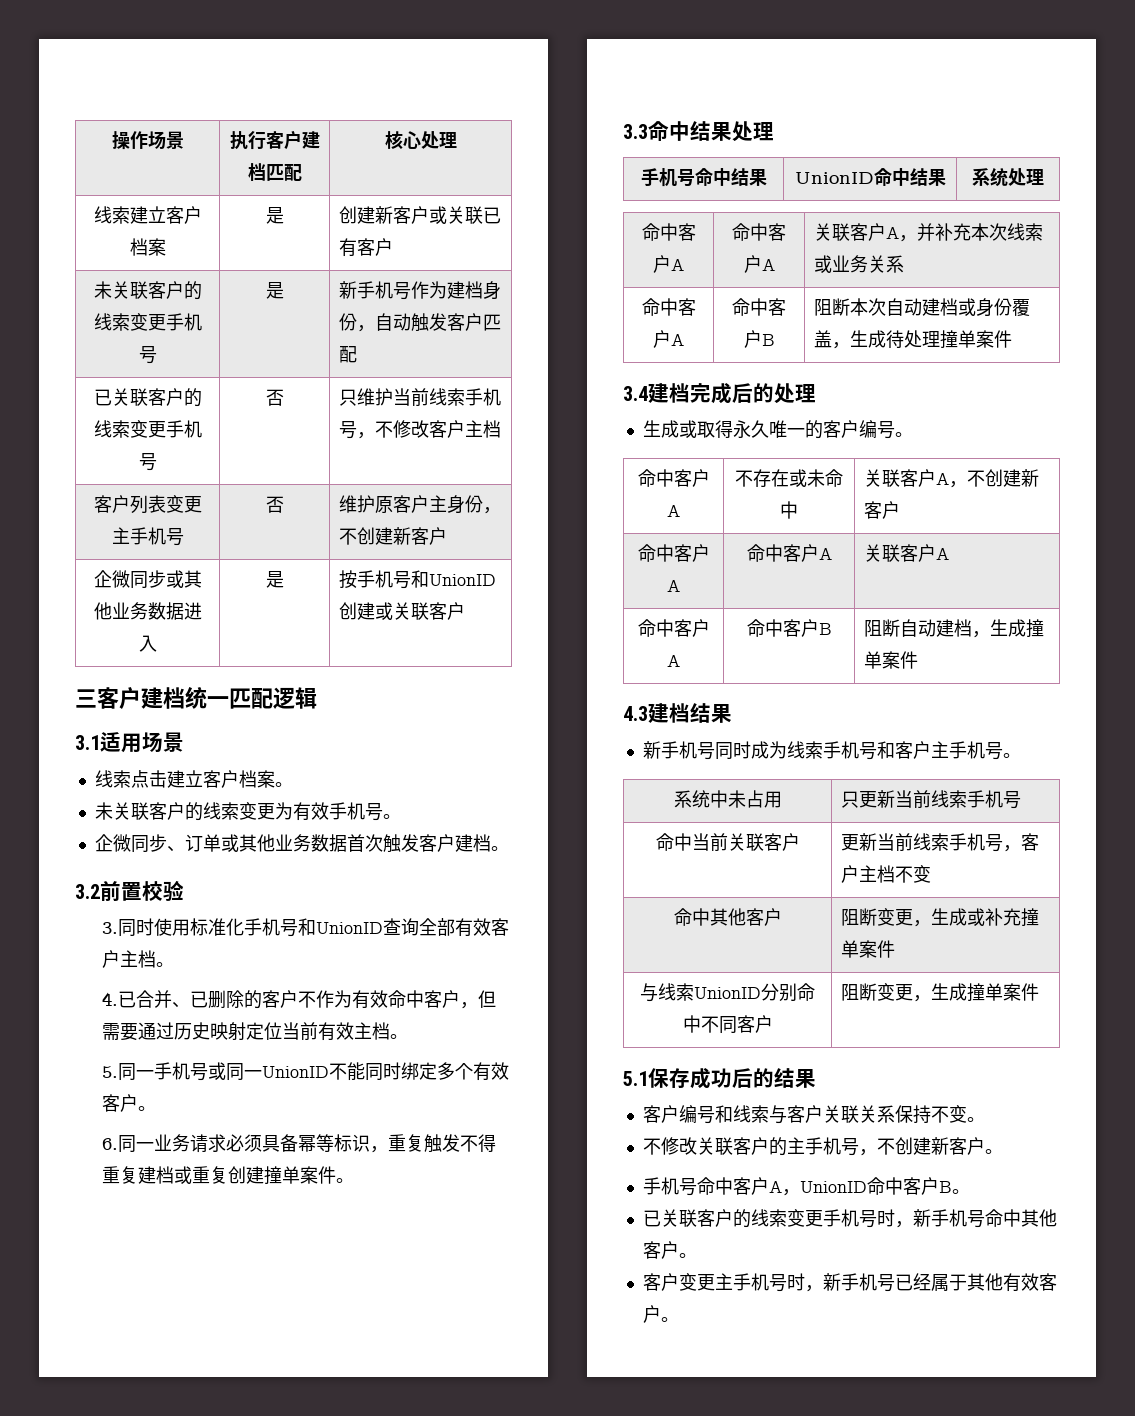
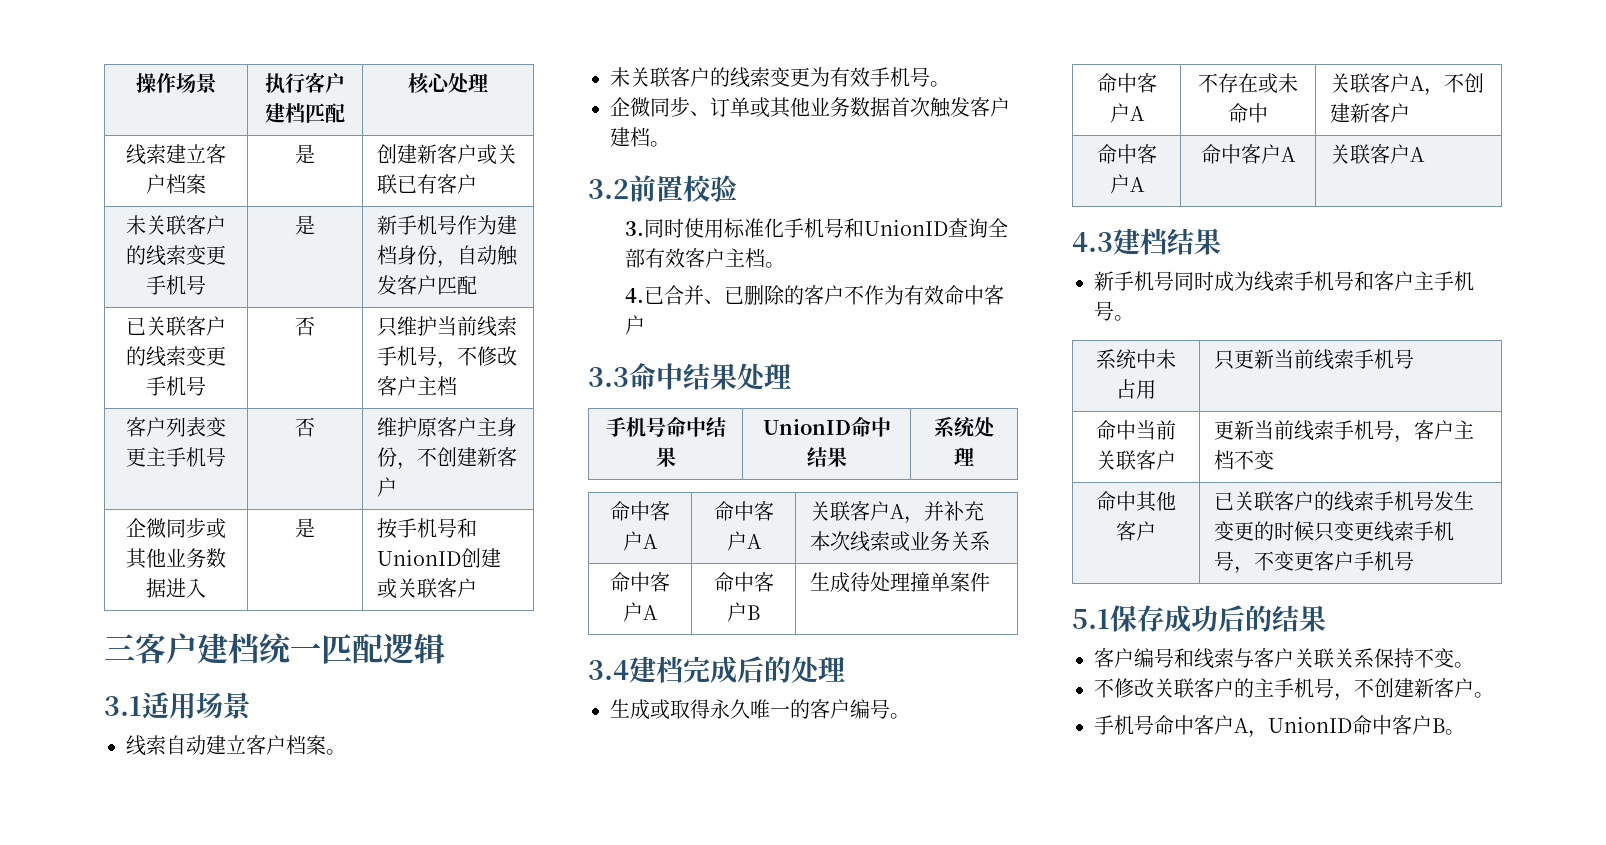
[130,770,167,788] 点击 -> [166,735,206,755] 自动
[460,990,497,1009] [102,1022,409,1041] [102,1062,510,1081] [102,1094,157,1112] [102,1134,497,1153] [102,1166,355,1185] ，但需要通过历史映射定位当前有效主档。 // 5.同一手机号或同一UnionID不能同时绑定多个有效客户。 // 6.同一业务请求必须具备幂等标识，重复触发不得重复建档或重复创建撞单案件。 -> (646, 325) none
[814,298,1031,317] [814,330,851,349] 阻断本次自动建档或身份覆盖， -> (760, 612) none
[637,619,710,637] [667,654,680,667] [746,619,832,637] [864,619,1045,638] [864,651,919,669] // 命中客户A | 命中客户B | 阻断自动建档，生成撞单案件 -> (1425, 154) none
[841,908,1040,927] [841,940,896,958] [640,983,815,1002] [682,1015,773,1034] [841,983,1040,1002] 阻断变更，生成或补充撞单案件 // 与线索UnionID分别命中不同客户 | 阻断变更，生成撞单案件 -> [1213,491,1474,512] [1213,521,1454,542] [1213,551,1414,574] 已关联客户的线索手机号发生变更的时候只变更线索手机号，不变更客户手机号
[642,1209,1057,1228] [642,1241,697,1259] [642,1273,1057,1292] [642,1305,679,1323] // 已关联客户的线索变更手机号时，新手机号命中其他客户。 // 客户变更主手机号时，新手机号已经属于其他有效客户。 -> (1465, 732) none

